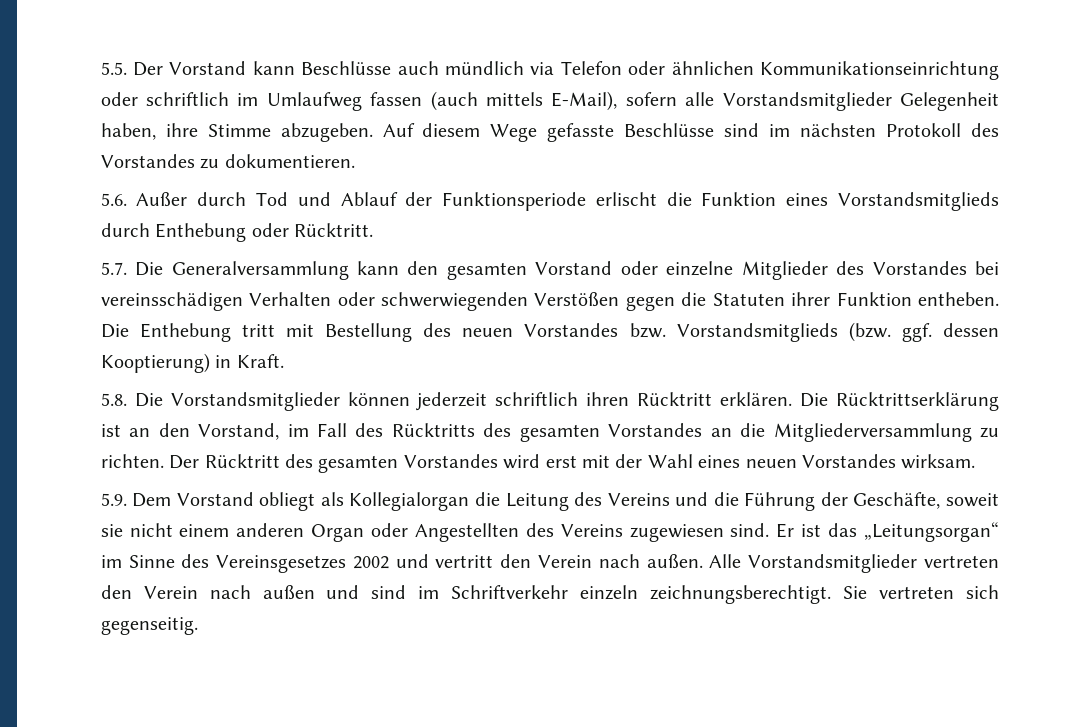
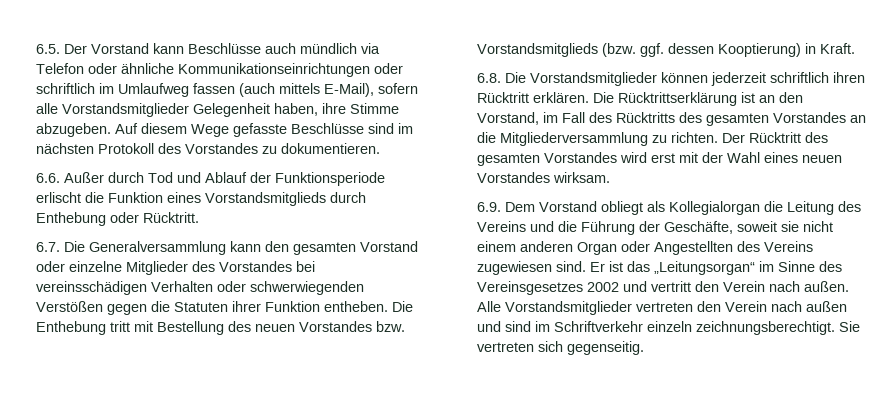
[100,62,127,75] 5.5. -> [35,44,60,54] 6.5.
[671,61,1000,80] ähnlichen Kommunikationseinrichtung -> [120,63,370,77] ähnliche Kommunikationseinrichtungen
[100,193,127,206] 5.6. -> [35,173,60,183] 6.6.
[100,262,127,275] 5.7. -> [35,242,60,252] 6.7.
[100,393,127,406] 5.8. -> [476,73,501,83] 6.8.
[100,493,127,506] 5.9. -> [476,202,501,212] 6.9.

